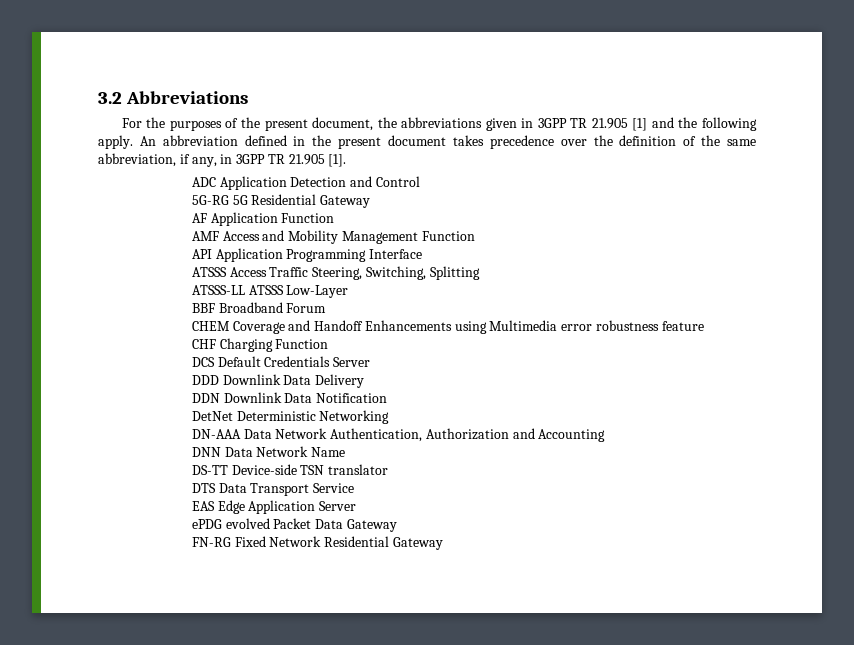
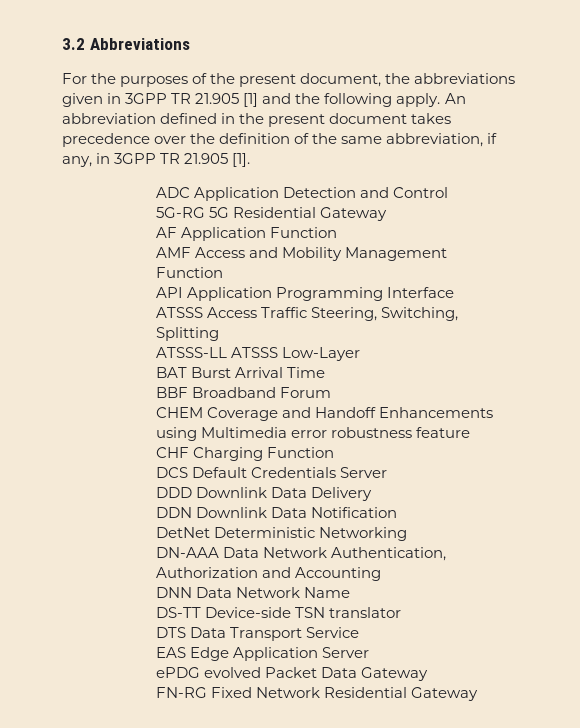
(349, 291) none -> [156,367,326,378] // BAT Burst Arrival Time

